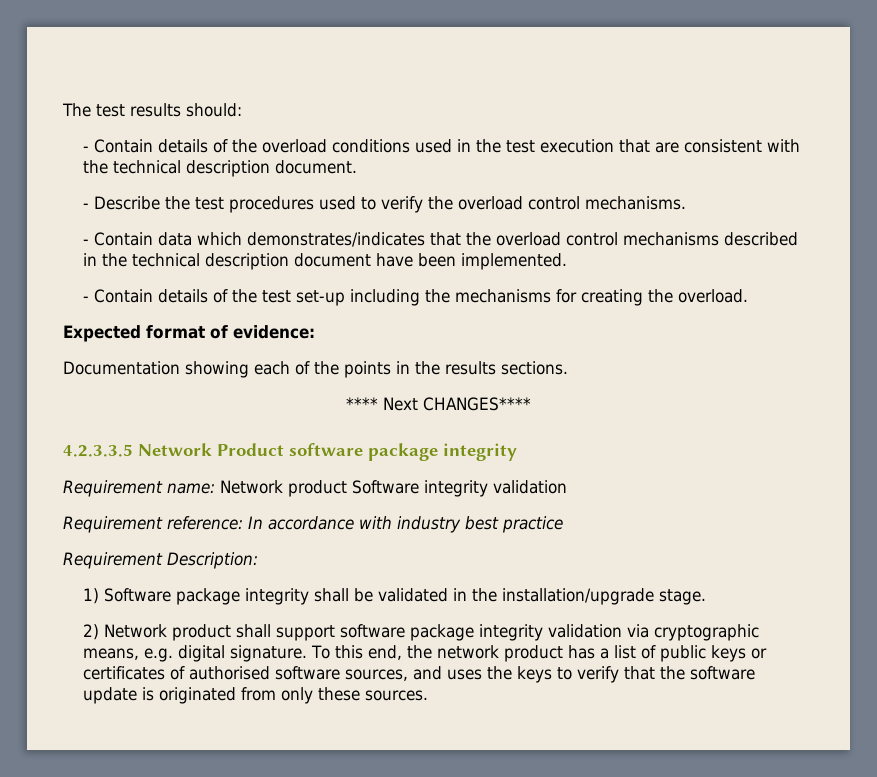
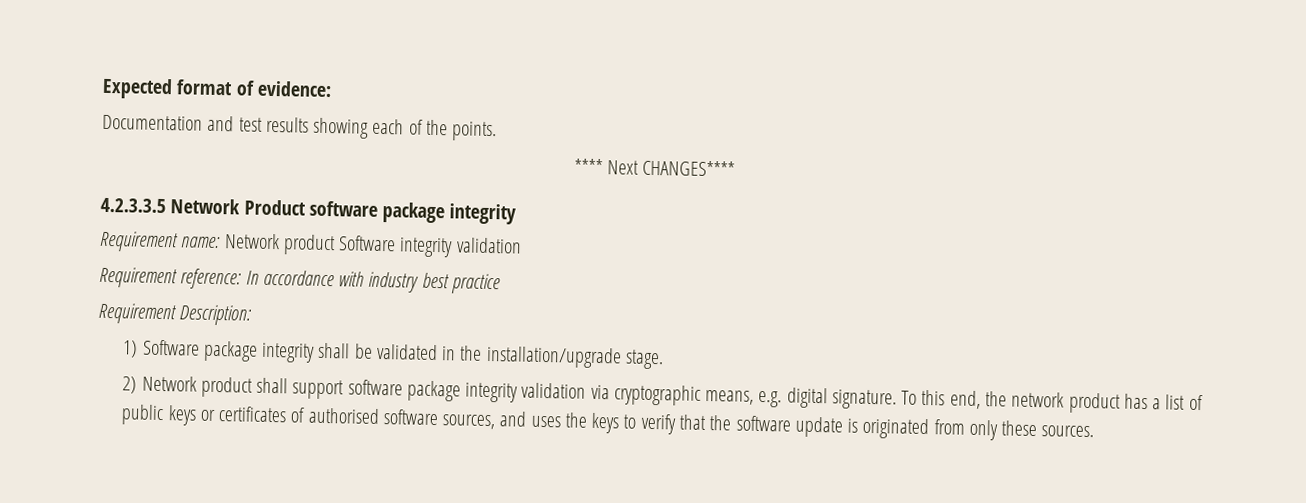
[62,103,242,117] [83,139,801,153] [83,160,358,177] [83,196,687,213] [83,232,799,247] [83,253,568,270] [83,289,749,306] The test results should: // - Contain details of the overload conditions used in the test execution that are consistent with the technical description document. // - Describe the test procedures used to verify the overload control mechanisms. // - Contain data which demonstrates/indicates that the overload control mechanisms described in the technical description document have been implemented. // - Contain details of the test set-up including the mechanisms for creating the overload. // -> (102, 88) none
(180, 368) none -> [207,115,309,133] and test results
[344,361,568,378] points in the results sections. -> [452,121,498,142] points.

